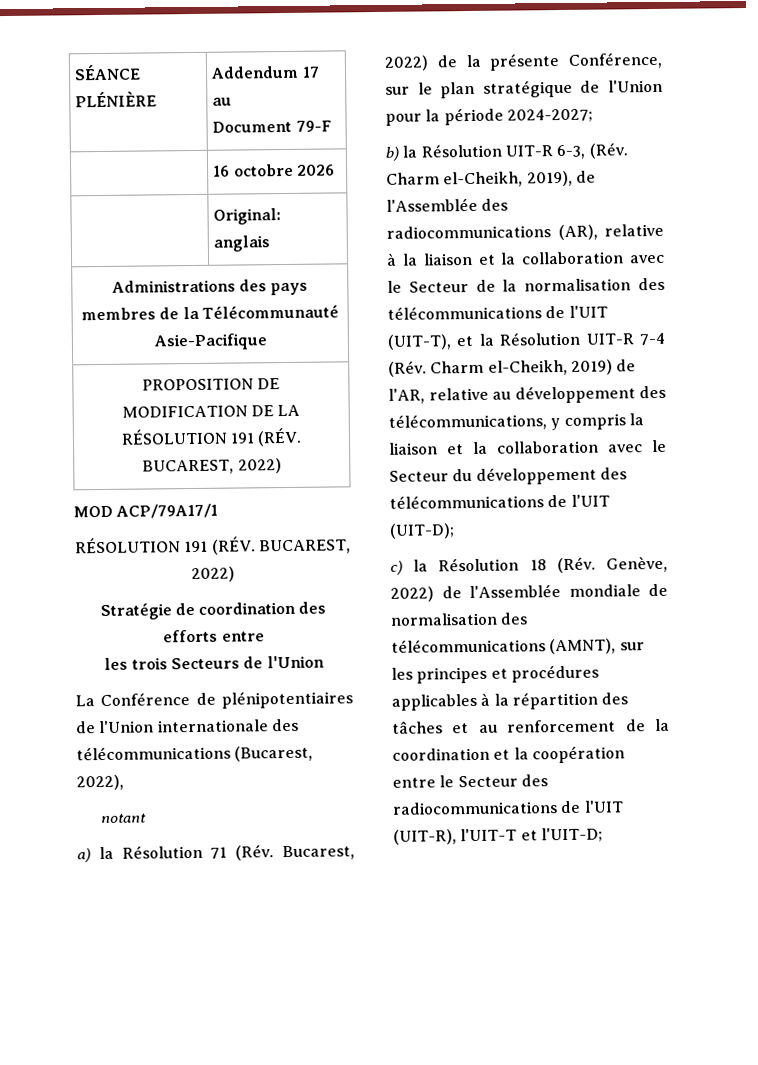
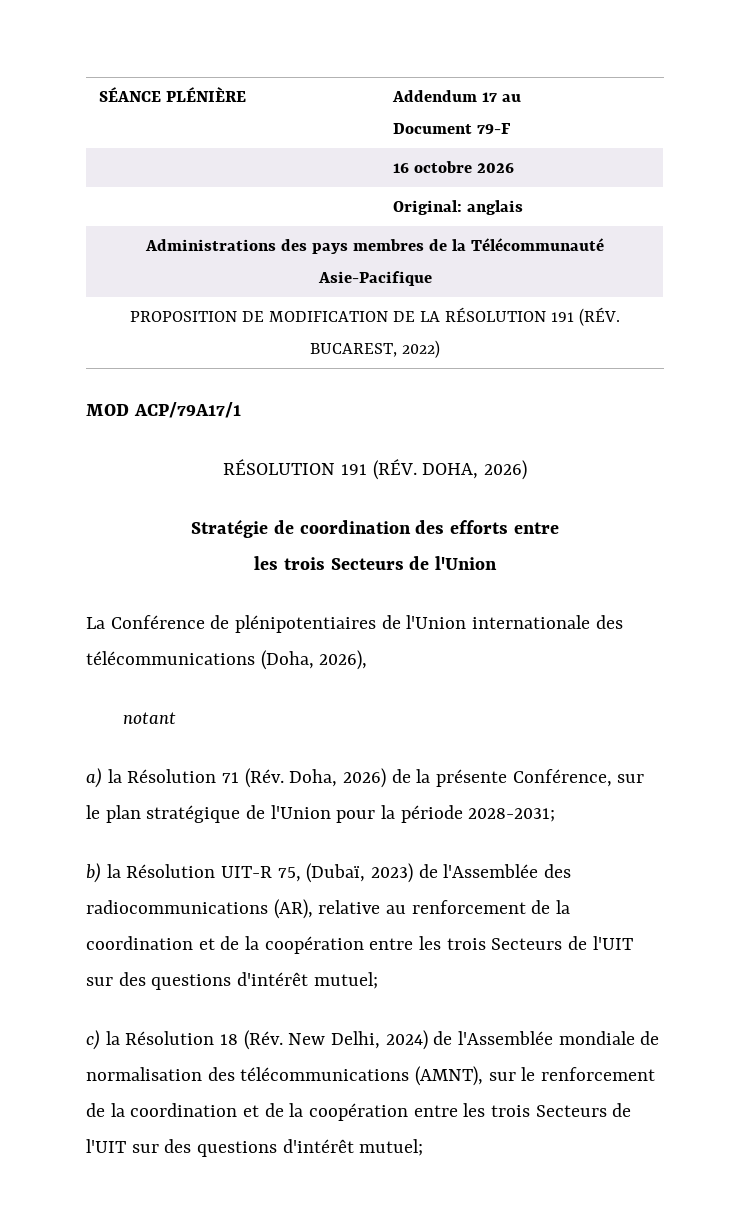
[258,539,351,555] [191,566,235,583] BUCAREST, 2022) -> [422,460,527,480] DOHA, 2026)
[234,745,314,762] [76,774,124,791] (Bucarest, 2022), -> [260,650,368,670] (Doha, 2026),
[282,845,355,861] [384,55,429,71] Bucarest, 2022) -> [289,768,387,788] Doha, 2026)
[506,108,593,123] 2024-2027; -> [468,808,556,822] 2028-2031;
[556,142,628,160] [386,170,573,188] 6-3, (Rév. Charm el-Cheikh, 2019), -> [277,863,414,883] 75, (Dubaï, 2023)
[386,251,665,266] [387,277,665,293] [387,305,608,320] [387,331,665,350] [388,359,637,377] [388,385,666,404] [388,413,644,431] [389,439,667,455] [389,466,627,485] [389,494,610,509] [389,523,455,539] à la liaison et la collaboration avec le Secteur de la normalisation des télécommunications de l'UIT (UIT-T), et la Résolution UIT-R 7-4 (Rév. Charm el-Cheikh, 2019) de l'AR, relative au développement des télécommunications, y compris la liaison et la collaboration avec le Secteur du développement des télécommunications de l'UIT (UIT-D); -> [386,900,571,914] [86,936,633,954] [86,972,378,990] au renforcement de la coordination et de la coopération entre les trois Secteurs de l'UIT sur des questions d'intérêt mutuel;
[606,556,668,573] [390,586,434,602] Genève, 2022) -> [288,1030,428,1050] New Delhi, 2024)
[391,664,599,684] [391,691,629,711] [392,718,670,734] [392,745,625,764] [392,774,548,788] [392,800,624,815] [393,827,603,845] les principes et procédures applicables à la répartition des tâches et au renforcement de la coordination et la coopération entre le Secteur des radiocommunications de l'UIT (UIT-R), l'UIT-T et l'UIT-D; -> [521,1067,656,1081] [86,1103,632,1121] [86,1139,424,1157] le renforcement de la coordination et de la coopération entre les trois Secteurs de l'UIT sur des questions d'intérêt mutuel;

